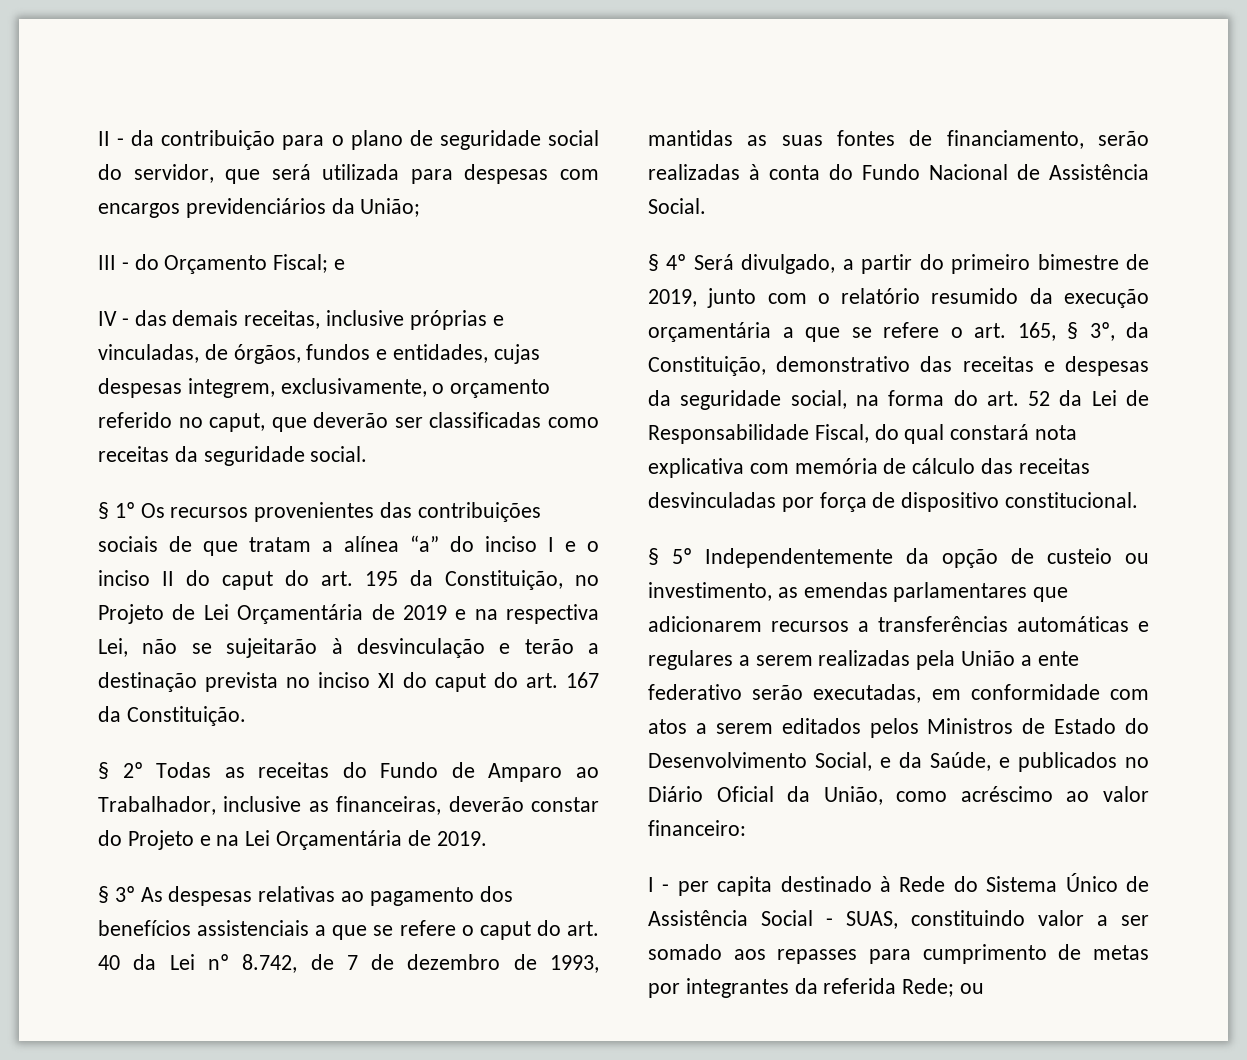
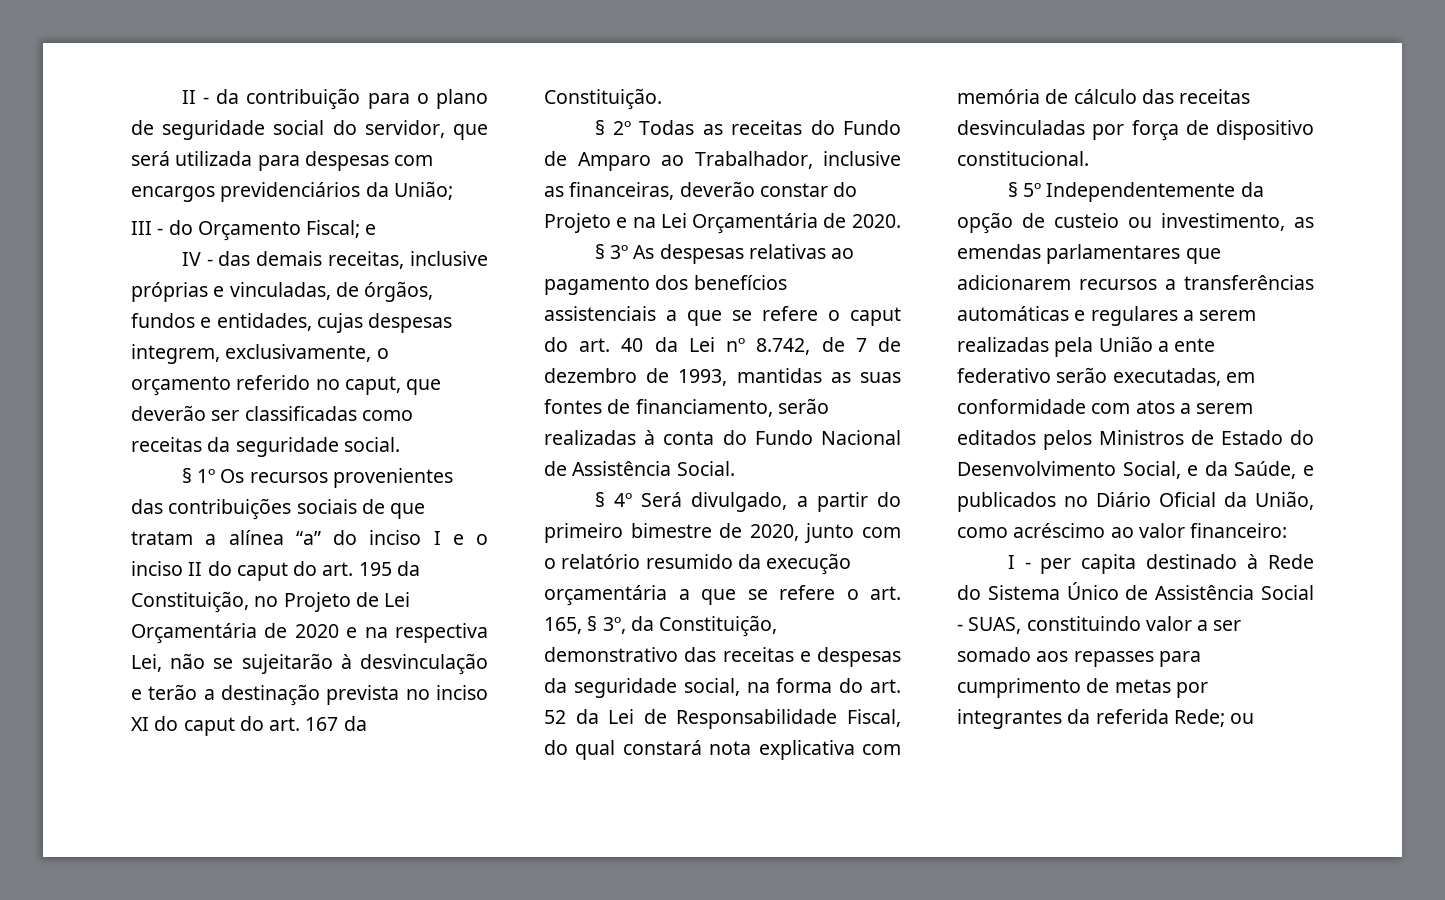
[402,605,447,620] 2019 -> [294,624,339,638] 2020
[436,831,487,846] 2019. -> [851,214,901,228] 2020.
[648,289,697,307] 2019, -> [749,524,799,541] 2020,

